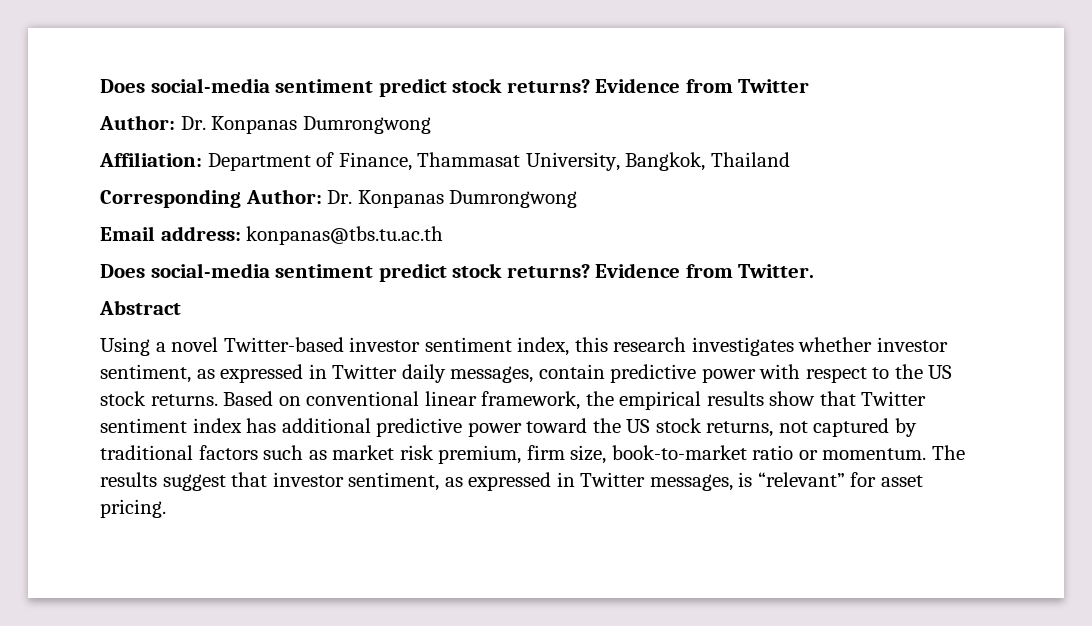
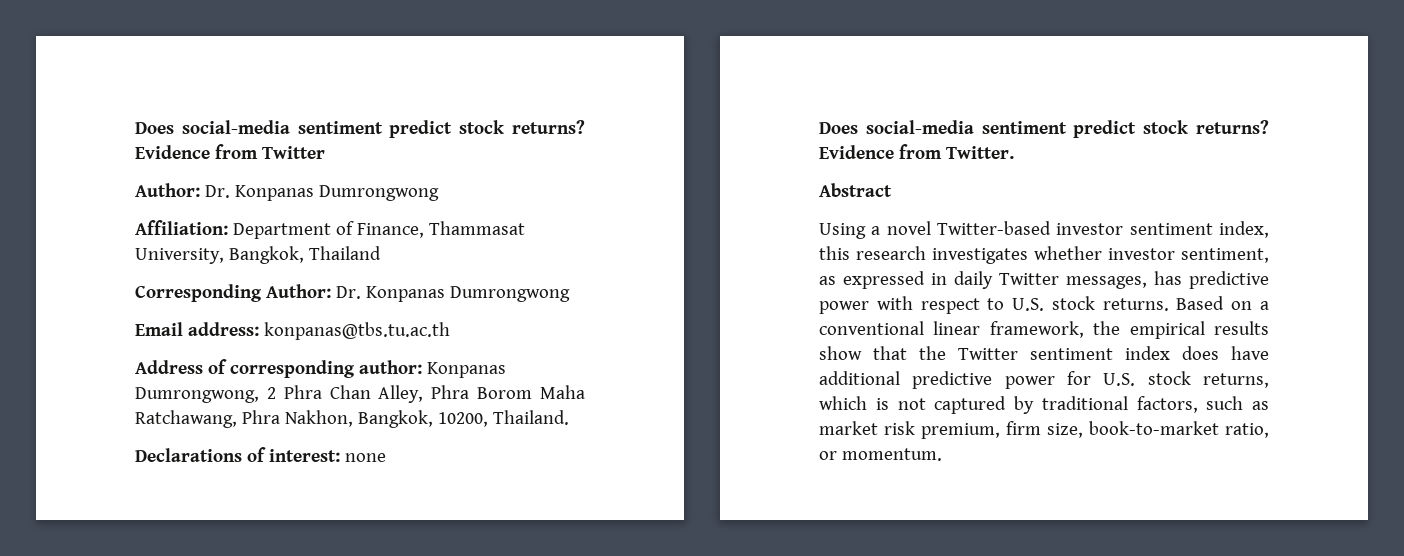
(444, 235) none -> [135,359,506,378] [135,385,586,403] [135,410,569,428] [135,447,386,462] // Address of corresponding author: Konpanas Dumrongwong, 2 Phra Chan Alley, Phra Borom Maha Ratchawang, Phra Nakhon, Bangkok, 10200, Thailand. // Declarations of interest: none
[332,364,605,383] Twitter daily messages, contain -> [954,271,1182,289] daily Twitter messages, has
[894,364,953,379] the US -> [1012,298,1045,311] U.S.
(301, 401) none -> [1260,301,1269,310] a
(856, 398) none -> [919,346,946,360] the
[246,418,277,433] has -> [1182,346,1269,360] does have
[526,418,774,437] toward the US stock returns, -> [1067,371,1269,388] [819,396,889,410] for U.S. stock returns, which is
[198,445,258,460] factors -> [1136,396,1198,413] factors,
[752,445,794,460] ratio -> [1225,423,1269,438] ratio,
[931,445,965,460] [100,472,923,491] [100,499,166,518] The results suggest that investor sentiment, as expressed in Twitter messages, is “relevant” for asset pricing. -> (942, 454) none

